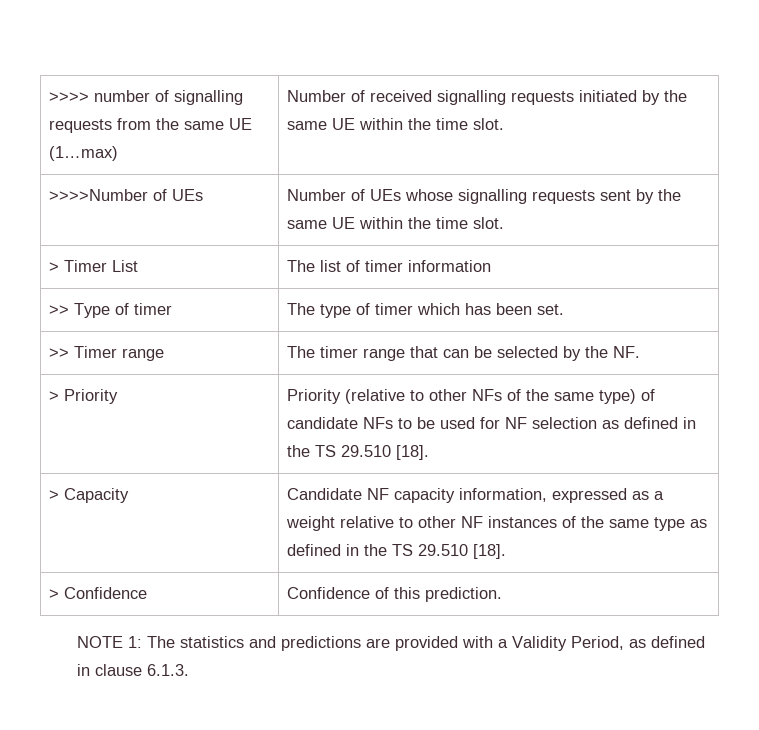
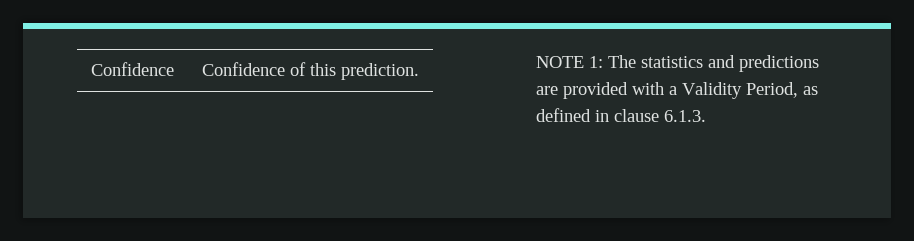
[48,90,243,105] [48,118,252,133] [48,146,118,161] [286,90,687,105] [286,118,504,130] [48,189,203,201] [286,189,681,204] [286,217,504,229] [48,260,138,272] [286,260,491,272] [48,303,172,318] [286,303,564,318] [48,346,164,361] [286,346,640,361] [48,389,118,404] [286,389,655,404] [286,417,696,429] [286,445,429,460] [48,488,129,503] [286,488,664,503] [285,516,707,531] [286,544,506,559] [48,589,59,599] >>>> number of signalling requests from the same UE (1…max) | Number of received signalling requests initiated by the same UE within the time slot. // >>>>Number of UEs | Number of UEs whose signalling requests sent by the same UE within the time slot. // > Timer List | The list of timer information // >> Type of timer | The type of timer which has been set. // >> Timer range | The timer range that can be selected by the NF. // > Priority | Priority (relative to other NFs of the same type) of candidate NFs to be used for NF selection as defined in the TS 29.510 [18]. // > Capacity | Candidate NF capacity information, expressed as a weight relative to other NF instances of the same type as defined in the TS 29.510 [18]. // > -> (90, 69) none

